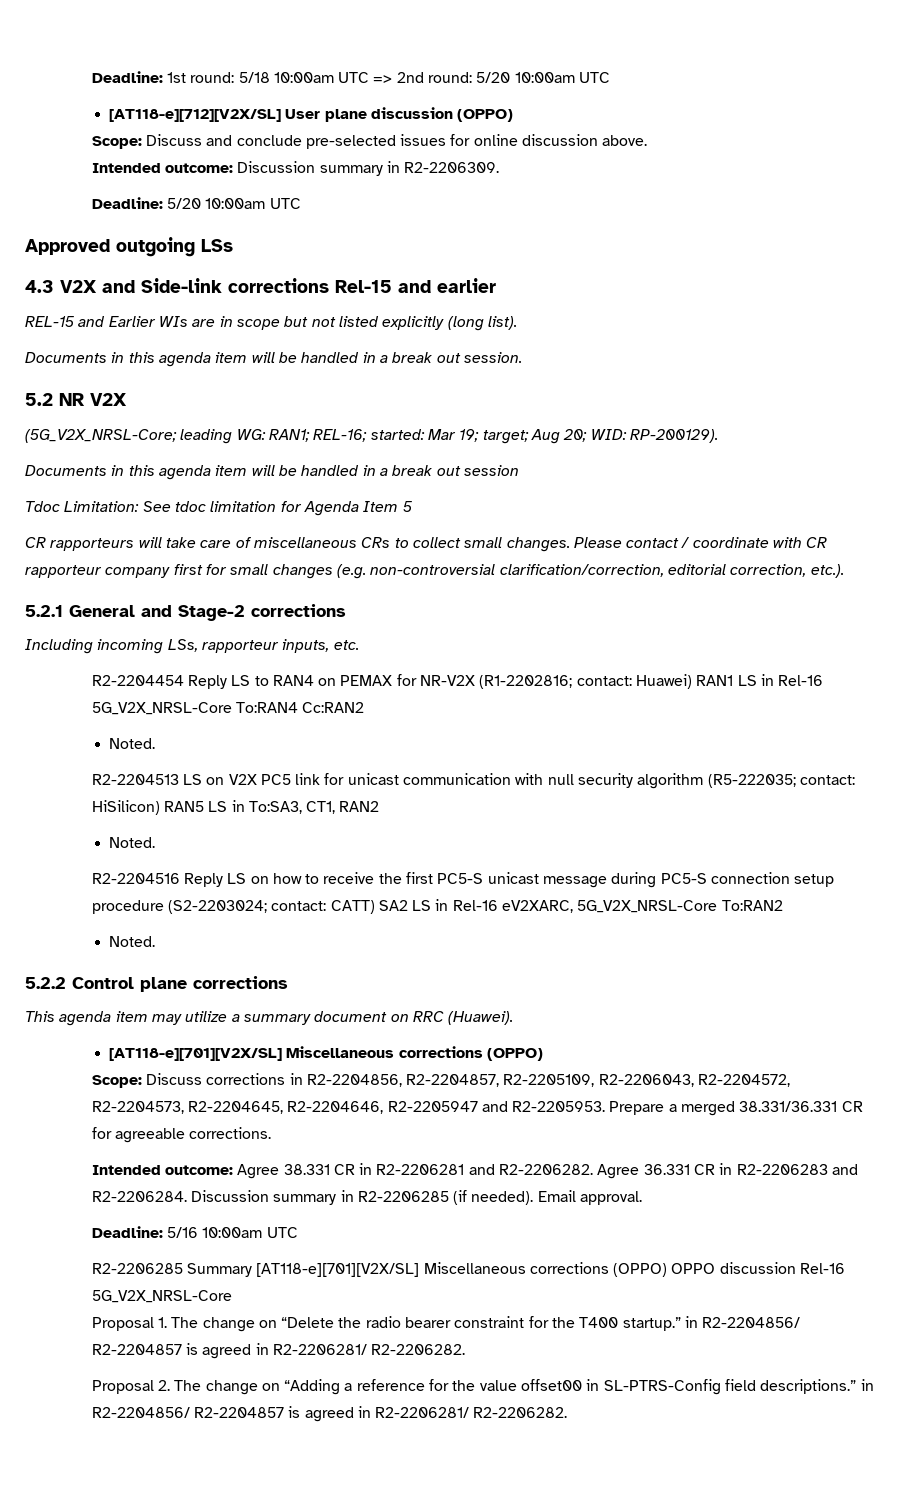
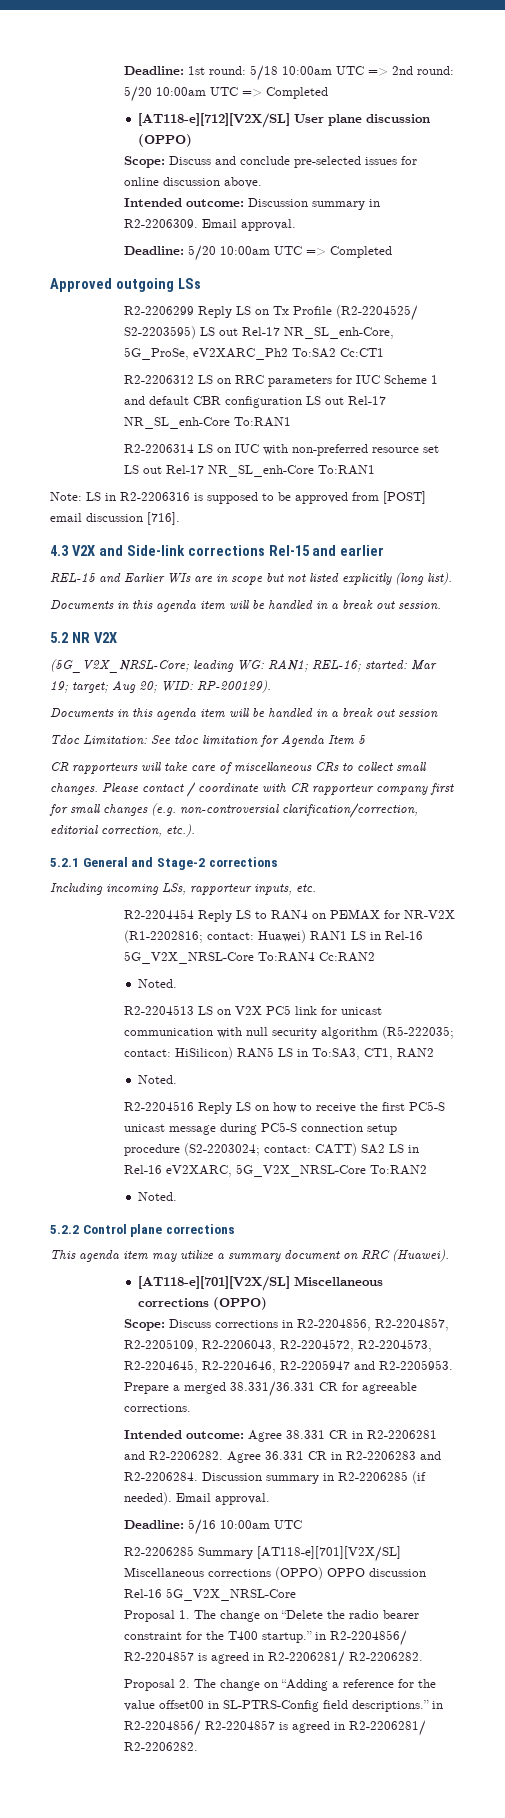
(611, 77) none -> [241,87,328,99] => Completed
(500, 167) none -> [201,219,296,231] Email approval.
(301, 203) none -> [305,246,392,258] => Completed
(233, 245) none -> [123,305,418,321] [123,326,394,339] [123,347,384,360] [123,375,438,387] [123,396,386,408] [123,417,291,429] [123,444,439,456] [123,465,375,477] [50,491,426,504] [50,512,180,525] // R2-2206299 Reply LS on Tx Profile (R2-2204525/ S2-2203595) LS out Rel-17 NR_SL_enh-Core, 5G_ProSe, eV2XARC_Ph2 To:SA2 Cc:CT1 // R2-2206312 LS on RRC parameters for IUC Scheme 1 and default CBR configuration LS out Rel-17 NR_SL_enh-Core To:RAN1 // R2-2206314 LS on IUC with non-preferred resource set LS out Rel-17 NR_SL_enh-Core To:RAN1 // Note: LS in R2-2206316 is supposed to be approved from [POST] email discussion [716].

